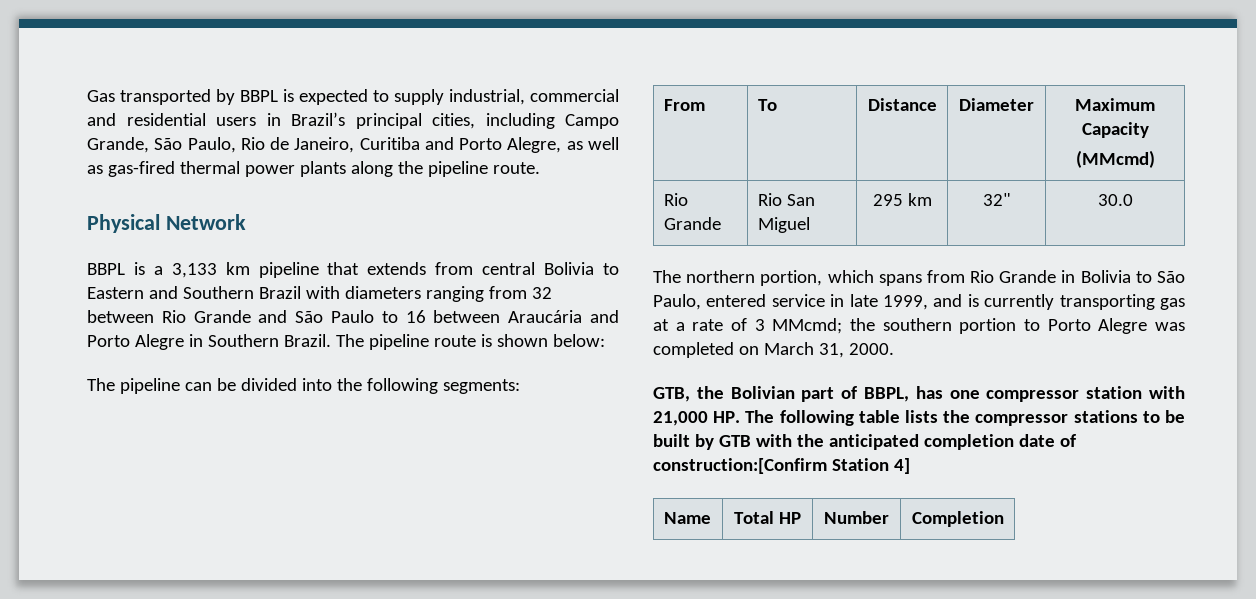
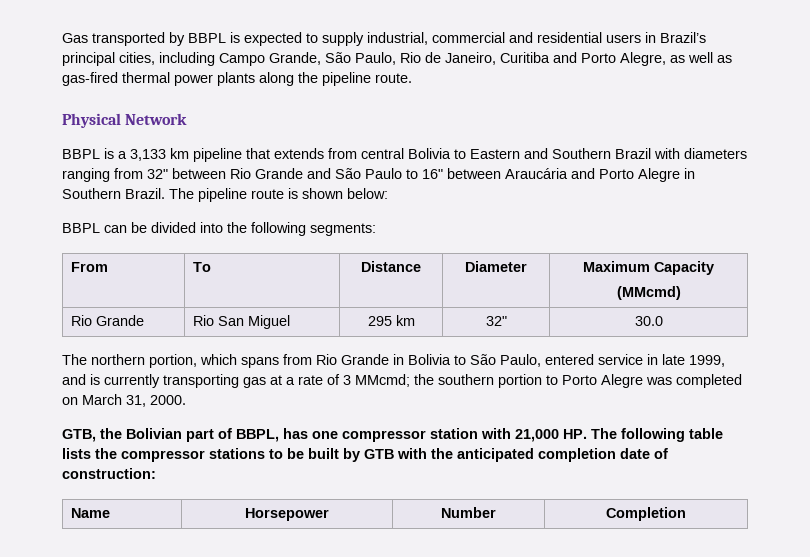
[531,287,552,299] 32 -> [147,169,168,179] 32"
[405,310,426,323] 16 -> [422,169,443,179] 16"
[87,378,180,394] The pipeline -> [62,223,100,233] BBPL
[653,458,910,474] construction:[Confirm Station 4] -> [62,468,156,479] construction:
[734,511,801,524] Total HP -> [245,508,329,521] Horsepower

